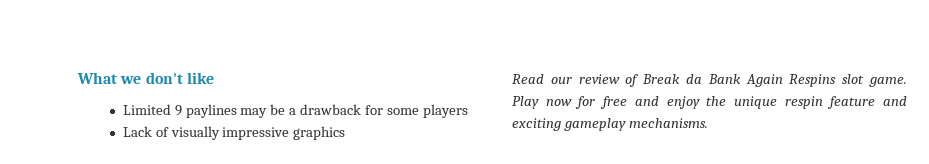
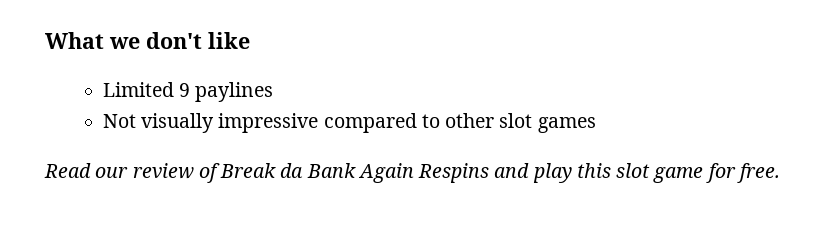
[240,104,468,118] [122,126,346,140] may be a drawback for some players // Lack of visually impressive graphics -> [102,113,596,133] // Not visually impressive compared to other slot games
[842,74,907,87] [512,96,907,109] [512,118,708,131] slot game. Play now for free and enjoy the unique respin feature and exciting gameplay mechanisms. -> [494,163,780,183] and play this slot game for free.

